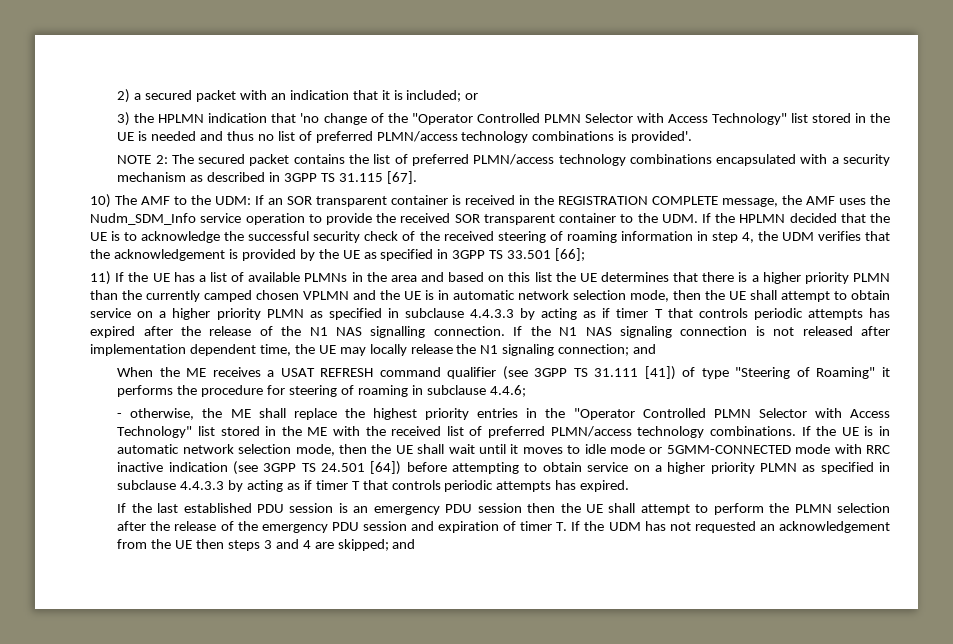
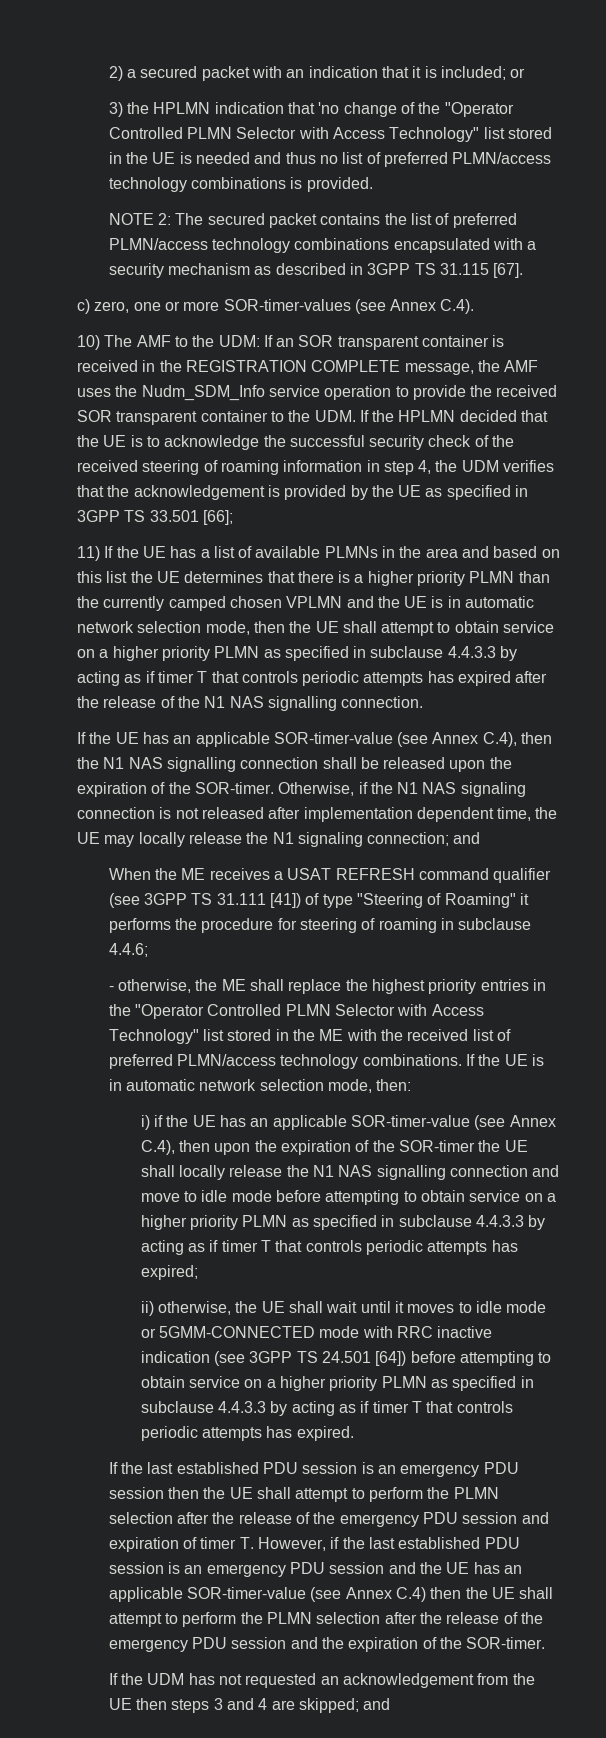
[631,131,693,143] provided'. -> [306,177,373,192] provided.
(417, 177) none -> [76,299,475,314] // c) zero, one or more SOR-timer-values (see Annex C.4).
[513,326,551,336] If the -> [76,732,553,747] [76,757,512,772] [76,782,393,797] // If the UE has an applicable SOR-timer-value (see Annex C.4), then the N1 NAS signalling connection shall be released upon the expiration of the SOR-timer. Otherwise, if the
[338,444,367,454] then -> [376,1079,412,1091] [140,1115,556,1130] [140,1140,528,1155] [140,1165,560,1180] [140,1190,556,1205] [140,1215,546,1230] [140,1240,518,1255] [140,1265,198,1280] [140,1301,232,1316] then: // i) if the UE has an applicable SOR-timer-value (see Annex C.4), then upon the expiration of the SOR-timer the UE shall locally release the N1 NAS signalling connection and move to idle mode before attempting to obtain service on a higher priority PLMN as specified in subclause 4.4.3.3 by acting as if timer T that controls periodic attempts has expired; // ii) otherwise,
(568, 526) none -> [258,1537,520,1551] [108,1562,523,1577] [108,1587,554,1602] [108,1612,544,1627] [108,1637,546,1652] However, if the last established PDU session is an emergency PDU session and the UE has an applicable SOR-timer-value (see Annex C.4) then the UE shall attempt to perform the PLMN selection after the release of the emergency PDU session and the expiration of the SOR-timer. //

